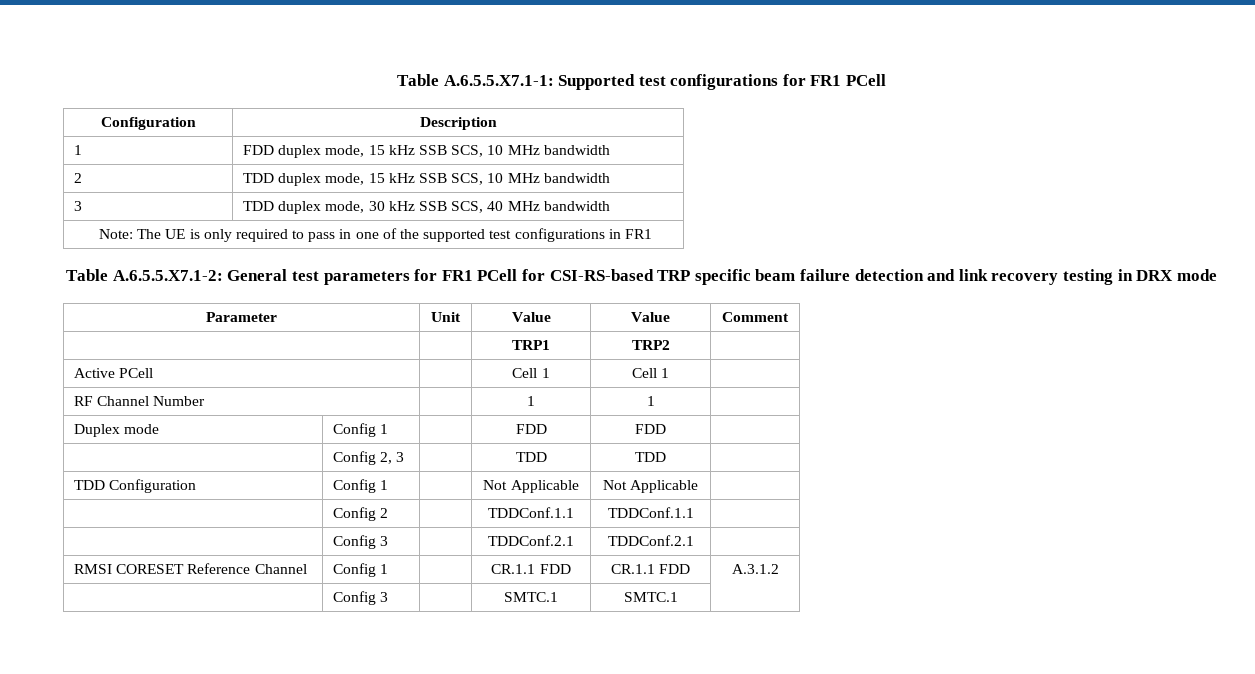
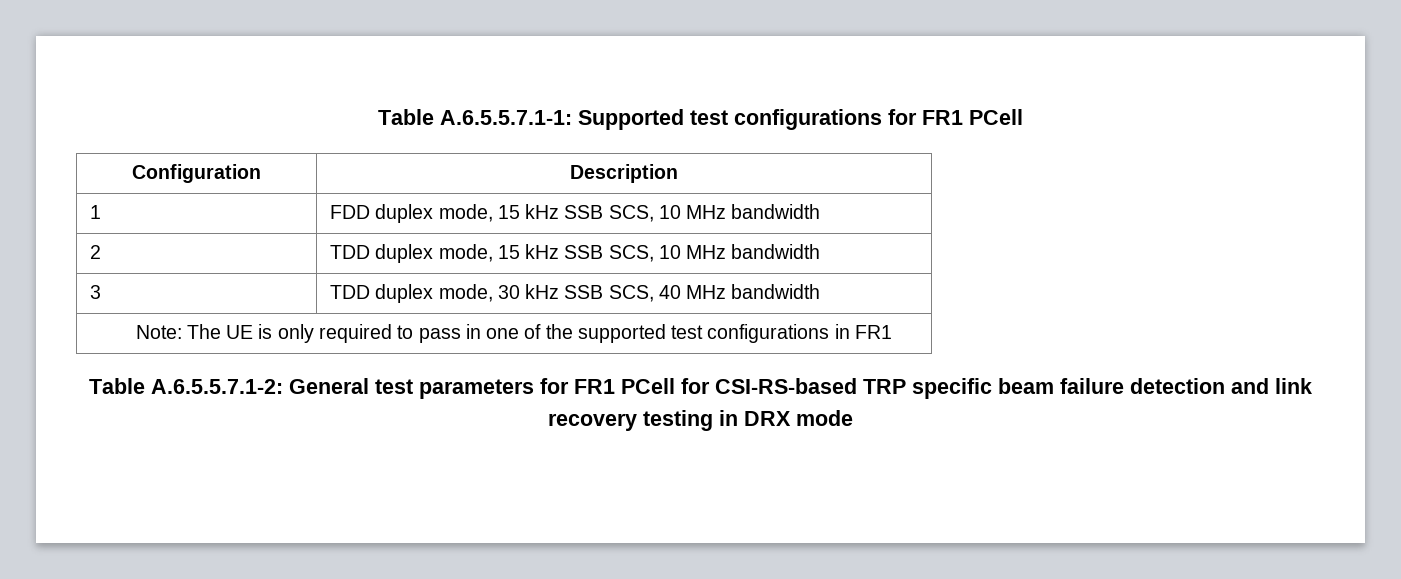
[396,74,554,86] Table A.6.5.5.X7.1-1: -> [378,109,572,125] Table A.6.5.5.7.1-1:
[112,270,223,281] A.6.5.5.X7.1-2: -> [151,379,283,394] A.6.5.5.7.1-2:
[206,312,277,322] [431,312,461,322] [511,312,551,322] [631,312,670,322] [722,312,789,322] [512,340,550,350] [631,340,670,350] [74,368,154,378] [512,368,550,378] [631,368,670,378] [74,396,206,406] [527,396,535,406] [646,396,655,406] [74,424,160,437] [333,423,389,437] [515,424,547,434] [635,424,666,434] [333,451,405,465] [515,452,547,462] [635,452,666,462] [74,479,197,493] [333,479,389,493] [483,480,579,493] [602,480,699,493] [333,507,389,521] [488,507,574,518] [607,507,694,518] [333,535,389,549] [488,535,574,546] [607,535,694,546] [74,563,307,574] [333,563,389,577] [491,564,571,574] [610,564,691,574] [731,564,779,574] [333,591,389,605] [504,592,558,602] [623,592,678,602] // Parameter | Unit | Value | Value | Comment // | | TRP1 | TRP2 | // Active PCell | | Cell 1 | Cell 1 | // RF Channel Number | | 1 | 1 | // Duplex mode | Config 1 | | FDD | FDD | // | Config 2, 3 | | TDD | TDD | // TDD Configuration | Config 1 | | Not Applicable | Not Applicable | // | Config 2 | | TDDConf.1.1 | TDDConf.1.1 | // | Config 3 | | TDDConf.2.1 | TDDConf.2.1 | // RMSI CORESET Reference Channel | Config 1 | | CR.1.1 FDD | CR.1.1 FDD | A.3.1.2 // | Config 3 | | SMTC.1 | SMTC.1 | -> (853, 418) none

